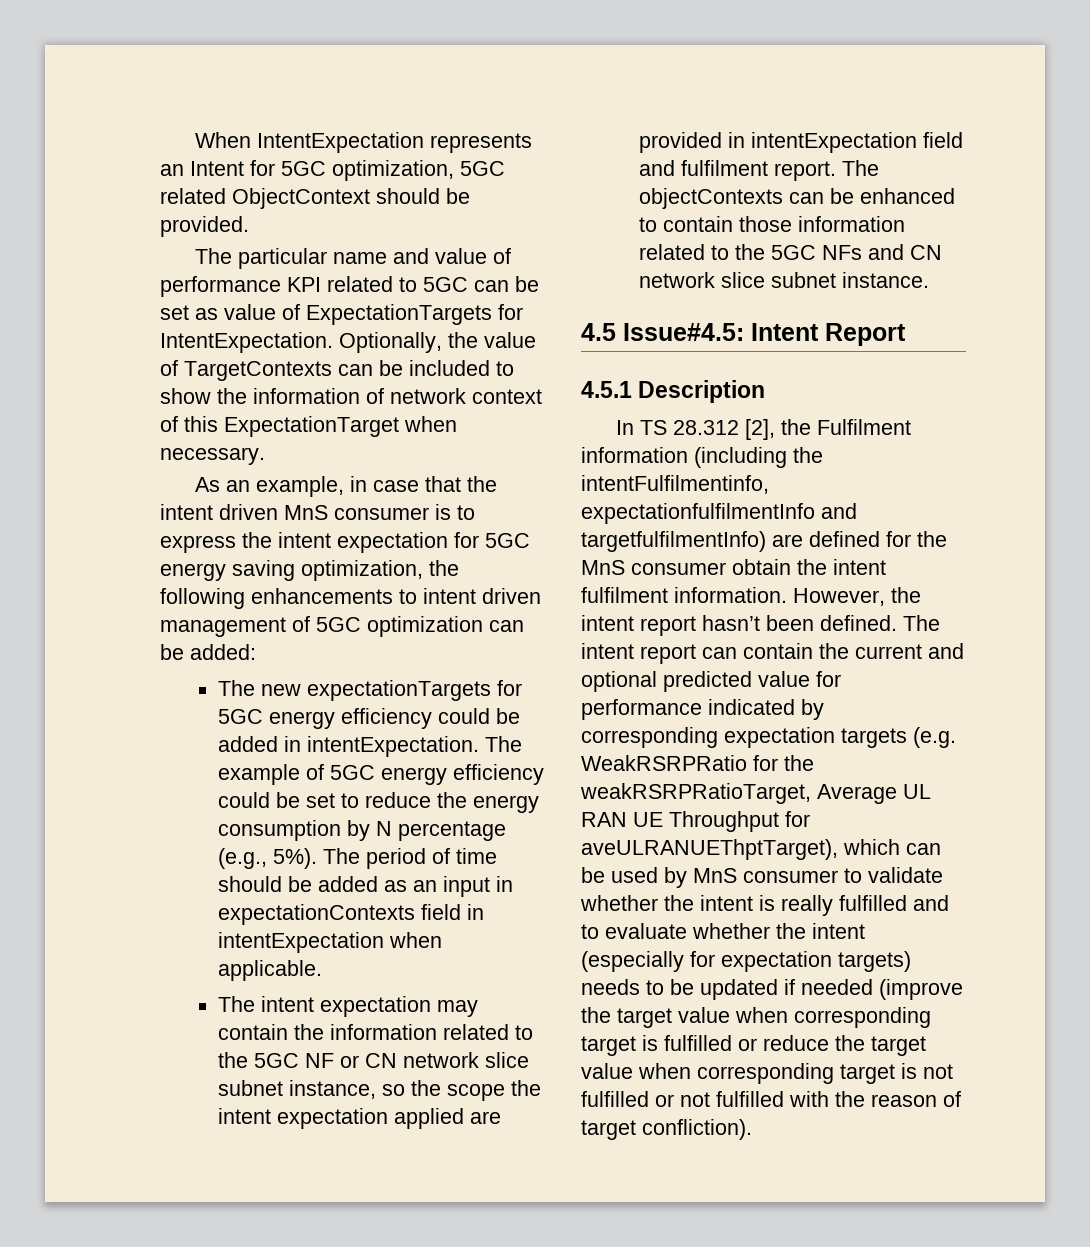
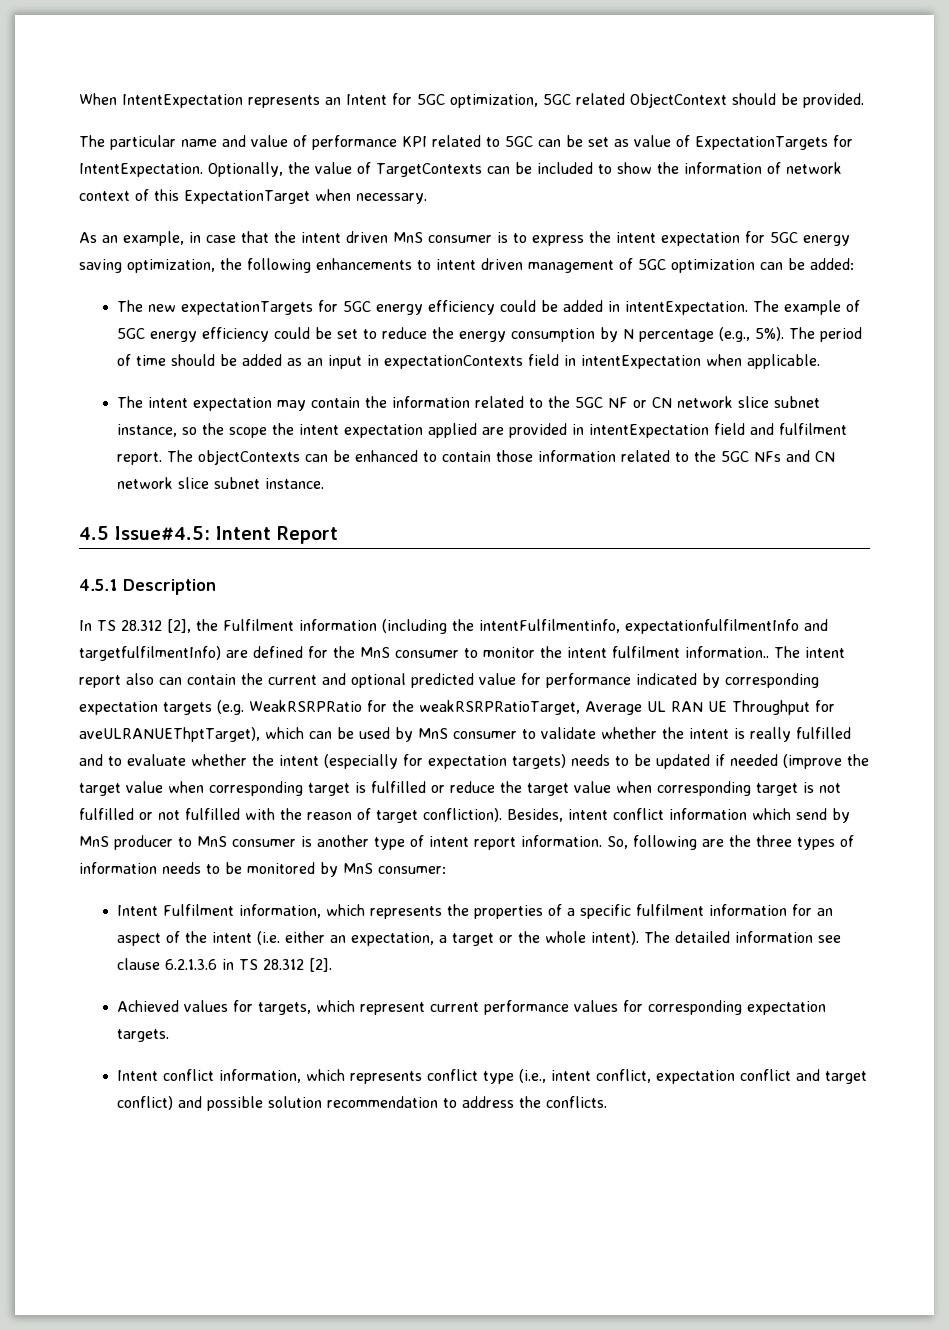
[732,559,791,575] obtain -> [464,647,535,658] to monitor
[674,587,921,606] [581,615,897,636] information. However, the intent report hasn’t been defined. -> [685,646,769,658] information..
(696, 654) none -> [126,673,154,685] also
(752, 1129) none -> [507,808,850,823] [79,835,854,850] [79,862,446,877] [117,904,834,919] [117,931,842,946] [117,958,333,972] [117,1000,827,1015] [117,1029,170,1042] [117,1069,868,1084] [117,1096,608,1111] Besides, intent conflict information which send by MnS producer to MnS consumer is another type of intent report information. So, following are the three types of information needs to be monitored by MnS consumer: // Intent Fulfilment information, which represents the properties of a specific fulfilment information for an aspect of the intent (i.e. either an expectation, a target or the whole intent). The detailed information see clause 6.2.1.3.6 in TS 28.312 [2]. // Achieved values for targets, which represent current performance values for corresponding expectation targets. // Intent conflict information, which represents conflict type (i.e., intent conflict, expectation conflict and target conflict) and possible solution recommendation to address the conflicts.

